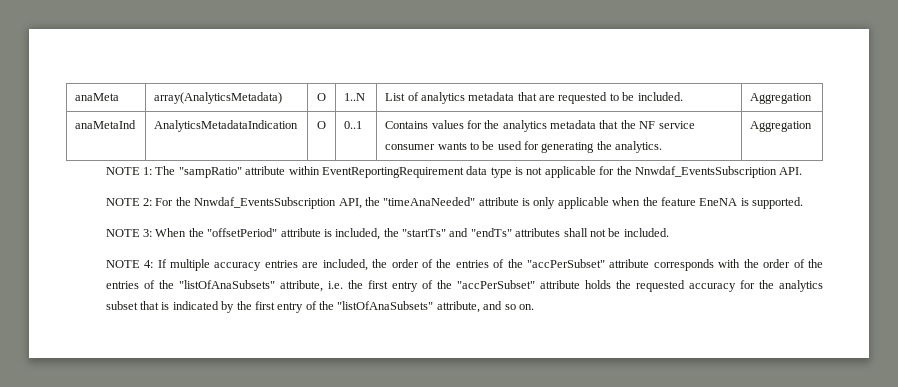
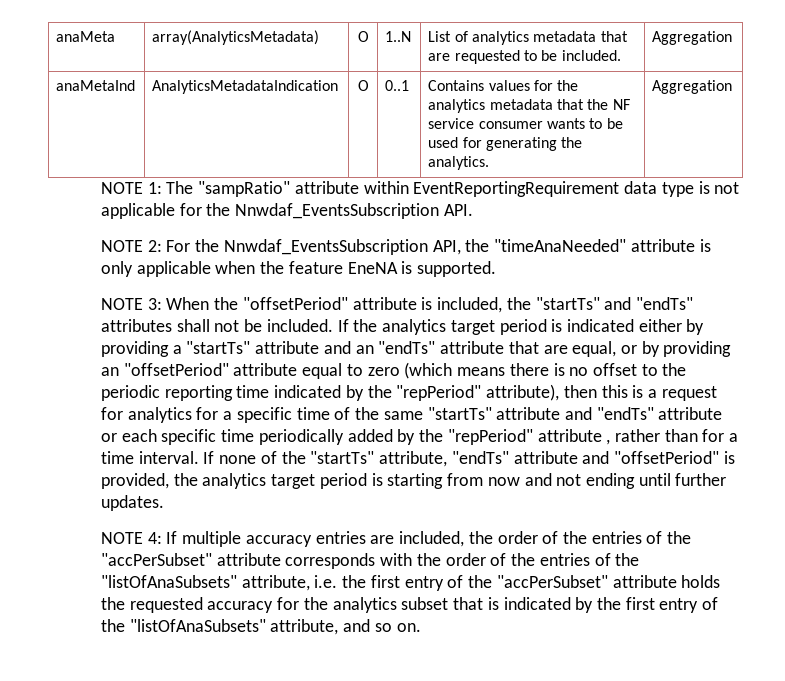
(669, 232) none -> [337,319,705,335] [101,341,732,357] [101,362,687,379] [101,384,717,401] [101,407,723,423] [101,429,739,445] [101,451,735,467] [101,473,727,489] [101,495,165,511] If the analytics target period is indicated either by providing a "startTs" attribute and an "endTs" attribute that are equal, or by providing an "offsetPeriod" attribute equal to zero (which means there is no offset to the periodic reporting time indicated by the "repPeriod" attribute), then this is a request for analytics for a specific time of the same "startTs" attribute and "endTs" attribute or each specific time periodically added by the "repPeriod" attribute , rather than for a time interval. If none of the "startTs" attribute, "endTs" attribute and "offsetPeriod" is provided, the analytics target period is starting from now and not ending until further updates.

